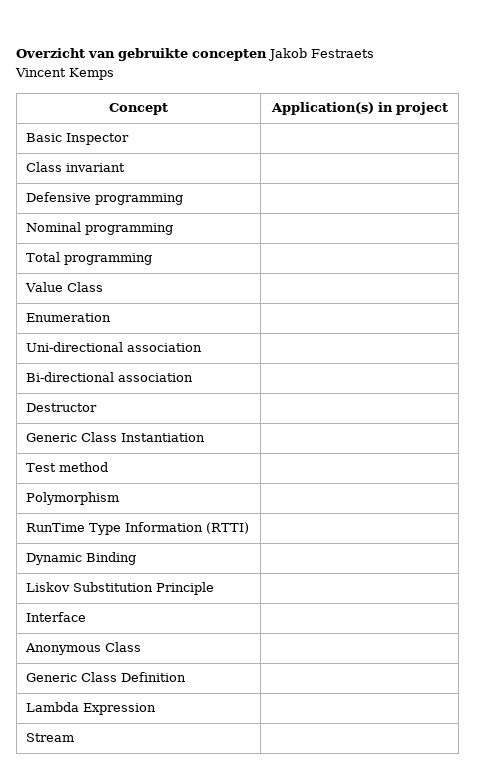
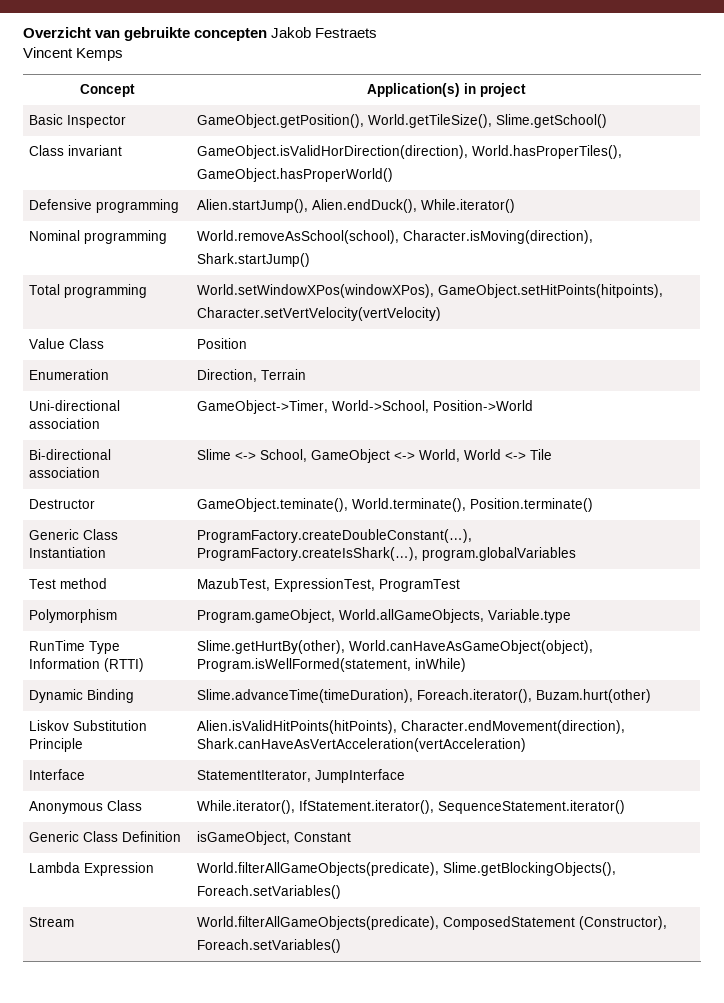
(129, 139) none -> [197,114,608,128] GameObject.getPosition(), World.getTileSize(), Slime.getSchool()
(125, 167) none -> [197,145,623,159] [197,168,394,182] GameObject.isValidHorDirection(direction), World.hasProperTiles(), // GameObject.hasProperWorld()
(183, 199) none -> [197,199,516,213] Alien.startJump(), Alien.endDuck(), While.iterator()
(173, 229) none -> [197,230,594,244] [197,253,311,267] World.removeAsSchool(school), Character.isMoving(direction), // Shark.startJump()
(152, 259) none -> [197,284,664,298] [197,307,442,321] World.setWindowXPos(windowXPos), GameObject.setHitPoints(hitpoints), // Character.setVertVelocity(vertVelocity)
(103, 287) none -> [197,338,248,349] Position
(111, 317) none -> [197,369,307,382] Direction, Terrain
(202, 347) none -> [197,400,534,414] GameObject->Timer, World->School, Position->World
[25,403,97,412] // Destructor | -> [197,449,553,463] [29,499,96,509] [197,498,594,512] Slime <-> School, GameObject <-> World, World <-> Tile // Destructor | GameObject.teminate(), World.terminate(), Position.terminate()
(205, 437) none -> [197,529,473,543] [197,547,577,561] ProgramFactory.createDoubleConstant(…), ProgramFactory.createIsShark(…), program.globalVariables
[25,492,119,505] // Polymorphism | -> [197,578,461,592] [29,609,118,623] [197,609,572,623] MazubTest, ExpressionTest, ProgramTest // Polymorphism | Program.gameObject, World.allGameObjects, Variable.type
(249, 528) none -> [197,640,594,654] [197,658,467,672] Slime.getHurtBy(other), World.canHaveAsGameObject(object), Program.isWellFormed(statement, inWhile)
(136, 558) none -> [197,689,652,703] Slime.advanceTime(timeDuration), Foreach.iterator(), Buzam.hurt(other)
(214, 588) none -> [197,720,626,734] [197,738,527,752] Alien.isValidHitPoints(hitPoints), Character.endMovement(direction), Shark.canHaveAsVertAcceleration(vertAcceleration)
(86, 617) none -> [197,769,406,783] StatementIterator, JumpInterface
(141, 647) none -> [197,800,626,814] While.iterator(), IfStatement.iterator(), SequenceStatement.iterator()
(186, 677) none -> [197,831,352,845] isGameObject, Constant
[25,733,74,742] // Stream | -> [197,862,617,876] [197,885,342,899] [29,917,75,927] [197,916,668,930] [197,939,342,953] World.filterAllGameObjects(predicate), Slime.getBlockingObjects(), // Foreach.setVariables() // Stream | World.filterAllGameObjects(predicate), ComposedStatement (Constructor), // Foreach.setVariables()

